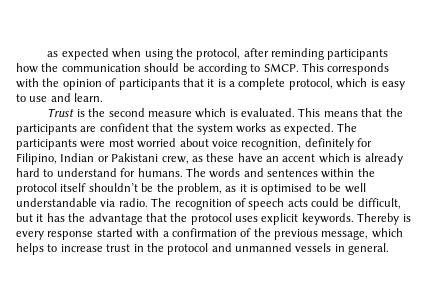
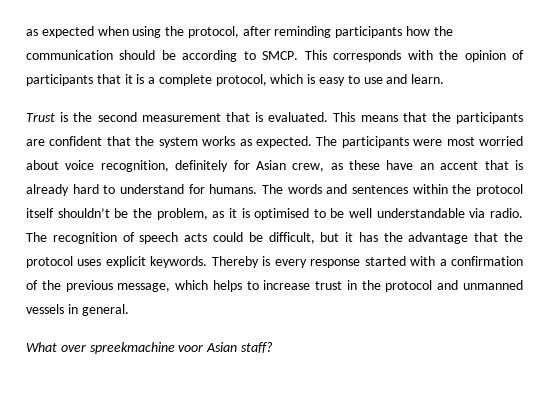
[147,108,227,118] measure which -> [141,112,250,122] measurement that
[16,153,159,165] Filipino, Indian or Pakistani -> [255,160,286,170] Asian
[318,153,350,163] which -> [484,160,509,170] that
(390, 249) none -> [26,342,273,354] // What over spreekmachine voor Asian staff?

